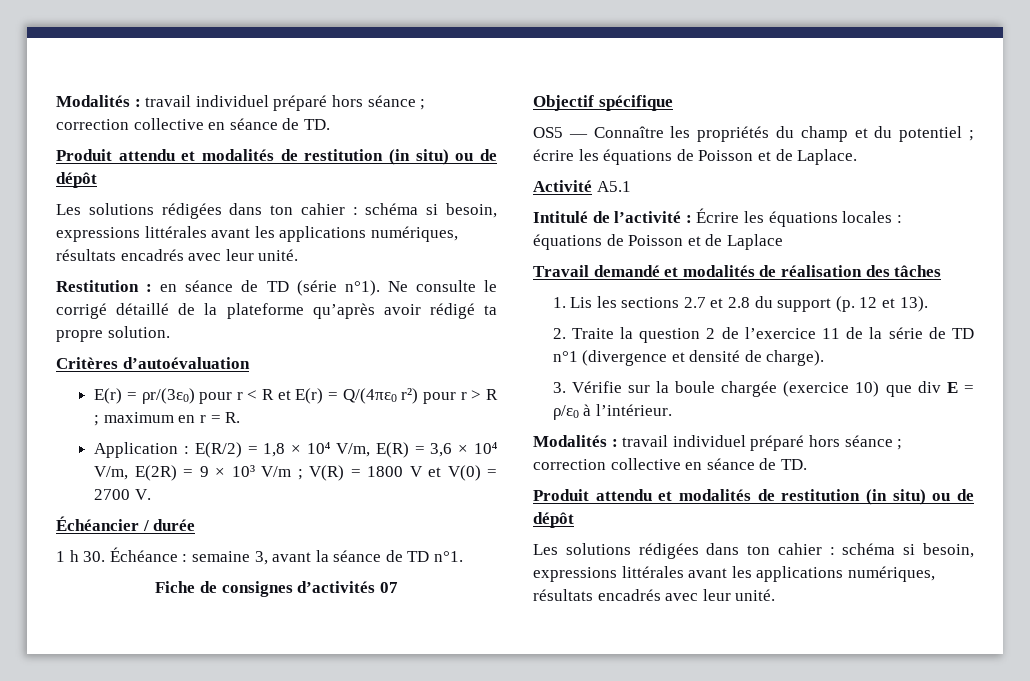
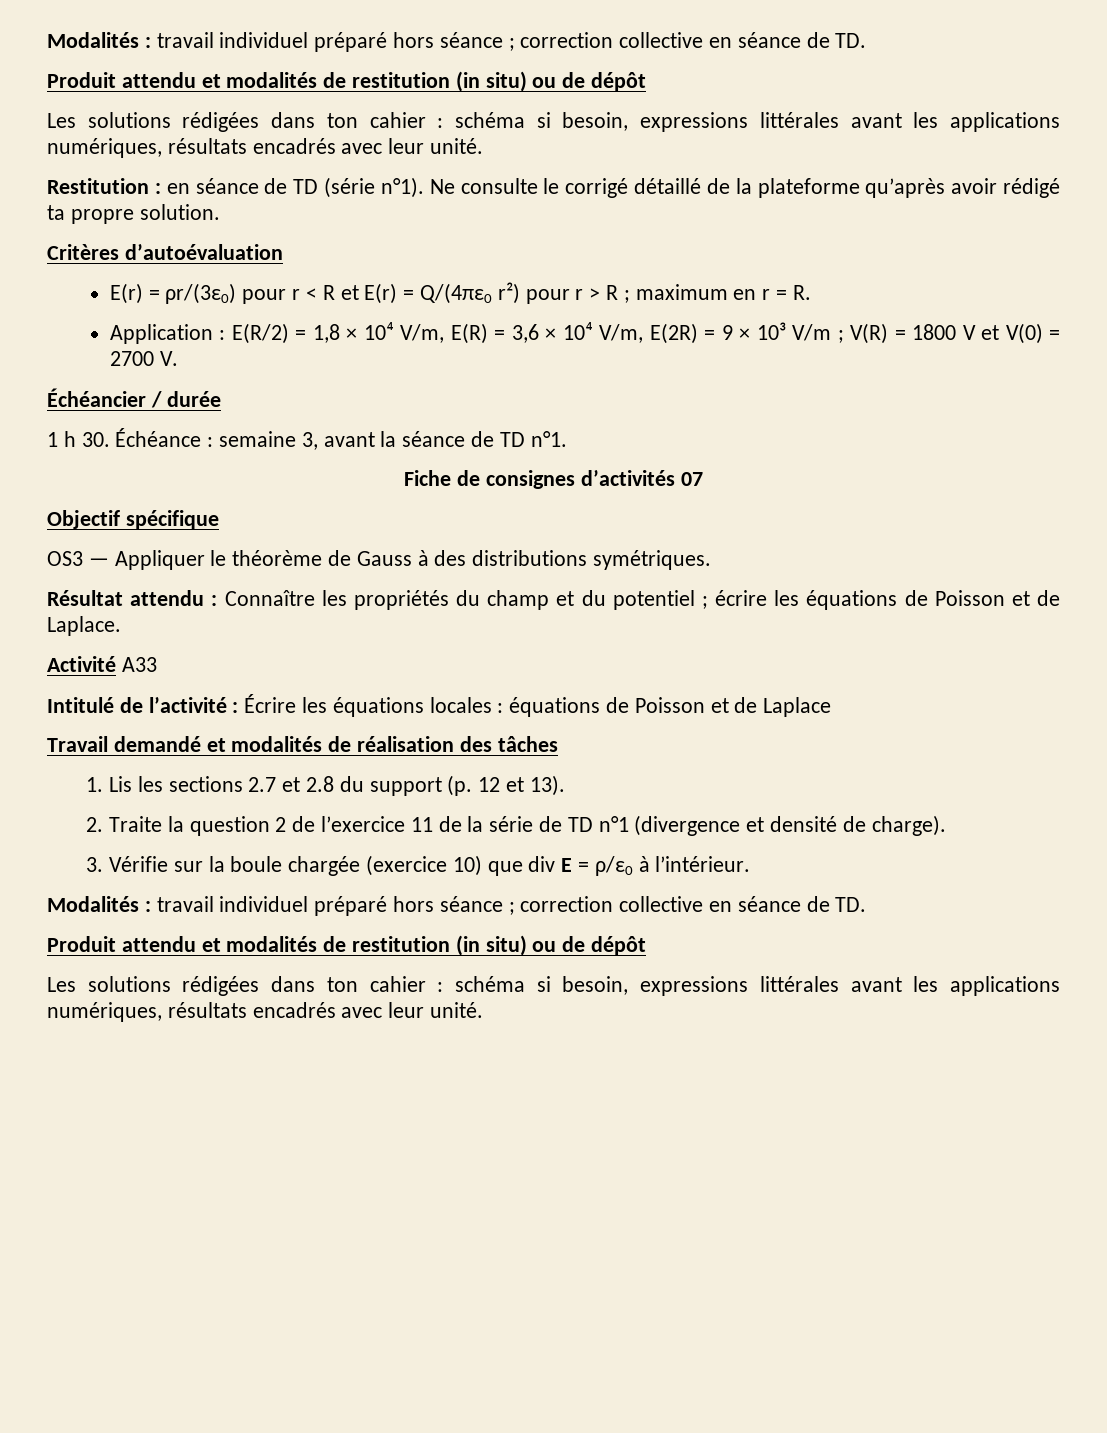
[533,127,588,138] OS5 — -> [47,550,712,570] [47,590,218,606] OS3 — Appliquer le théorème de Gauss à des distributions symétriques. // Résultat attendu :
[596,181,631,192] A5.1 -> [121,657,157,672] A33

